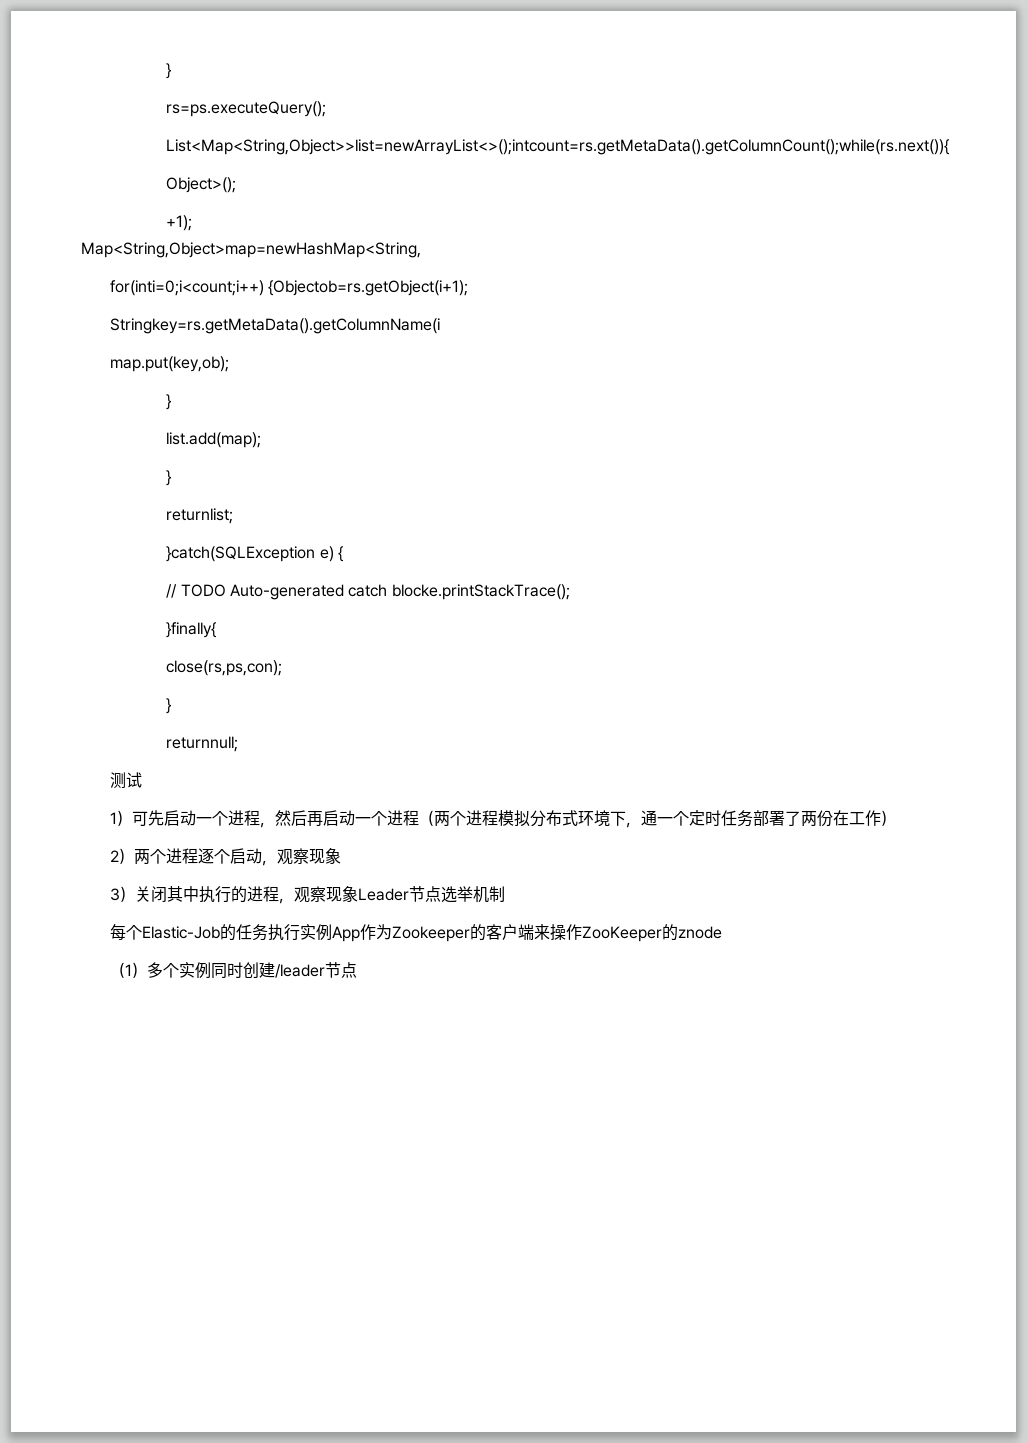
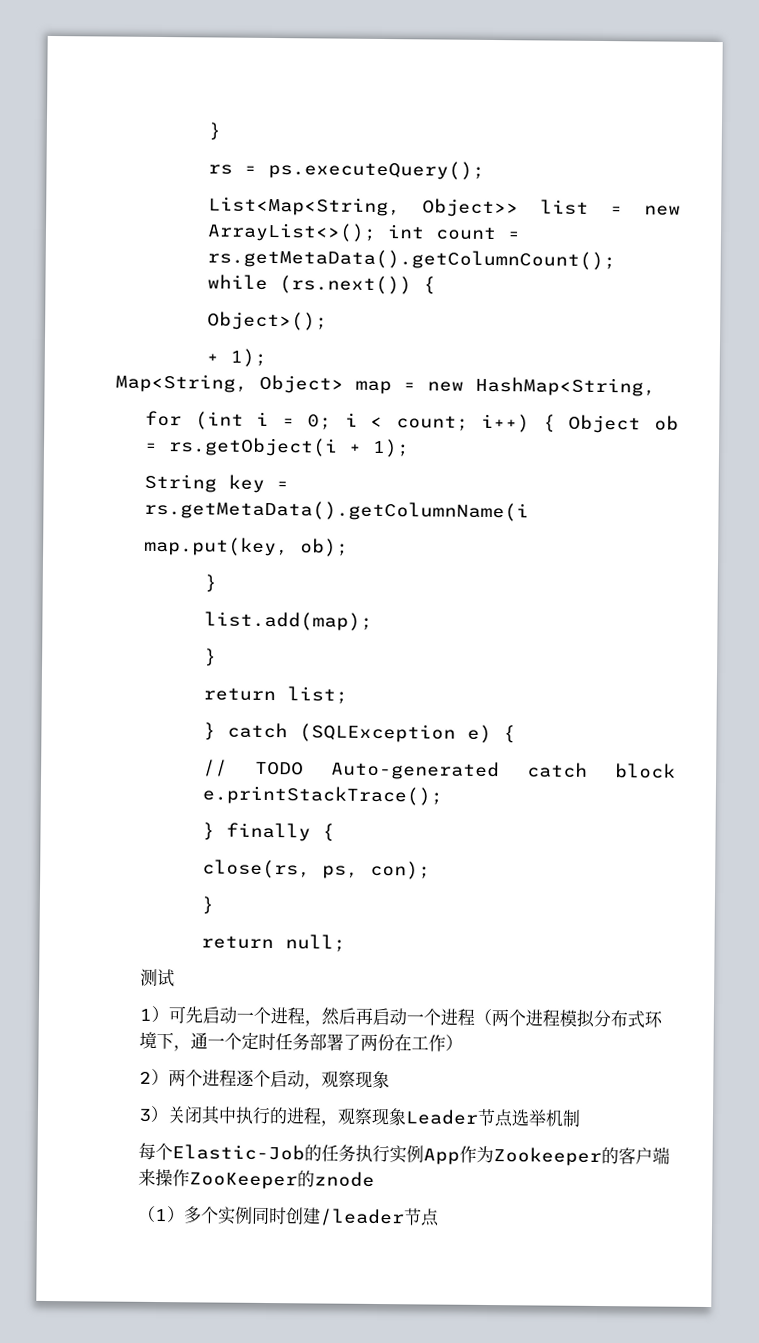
[166,63,172,79] [166,101,327,117] [166,139,951,155] [166,177,237,193] [166,215,193,231] [81,242,422,258] [109,280,468,296] [109,318,440,334] [109,356,229,372] [166,394,172,410] [166,432,262,448] [166,470,172,486] [166,508,234,524] [166,546,316,562] } // rs=ps.executeQuery(); // List<Map<String,Object>>list=newArrayList<>();intcount=rs.getMetaData().getColumnCount();while(rs.next()){ // Object>(); // +1); // Map<String,Object>map=newHashMap<String, // for(inti=0;i<count;i++) {Objectob=rs.getObject(i+1); // Stringkey=rs.getMetaData().getColumnName(i // map.put(key,ob); // } // list.add(map); // } // returnlist; // }catch(SQLException -> [207,122,221,141] [207,159,485,180] [207,196,681,218] [206,222,521,242] [206,248,616,271] [206,274,436,295] [206,311,328,331] [205,348,267,367] [115,373,657,397] [145,410,680,434] [144,437,411,458] [144,473,290,493] [144,499,530,522] [144,536,350,557] [203,574,217,593] [203,611,373,631] [203,648,217,667] [202,686,348,704] [202,722,456,743] } // rs = ps.executeQuery(); // List<Map<String, Object>> list = new ArrayList<>(); int count = rs.getMetaData().getColumnCount(); while (rs.next()) { // Object>(); // + 1); // Map<String, Object> map = new HashMap<String, // for (int i = 0; i < count; i++) { Object ob = rs.getObject(i + 1); // String key = rs.getMetaData().getColumnName(i // map.put(key, ob); // } // list.add(map); // } // return list; // } catch (SQLException
[391,584,570,600] [166,622,218,638] [166,660,283,676] [166,698,172,714] [166,736,239,752] blocke.printStackTrace(); // }finally{ // close(rs,ps,con); // } // returnnull; -> [615,763,676,779] [201,785,443,806] [201,822,335,842] [201,859,431,880] [200,896,214,915] [200,934,346,952] block e.printStackTrace(); // } finally { // close(rs, ps, con); // } // return null;

